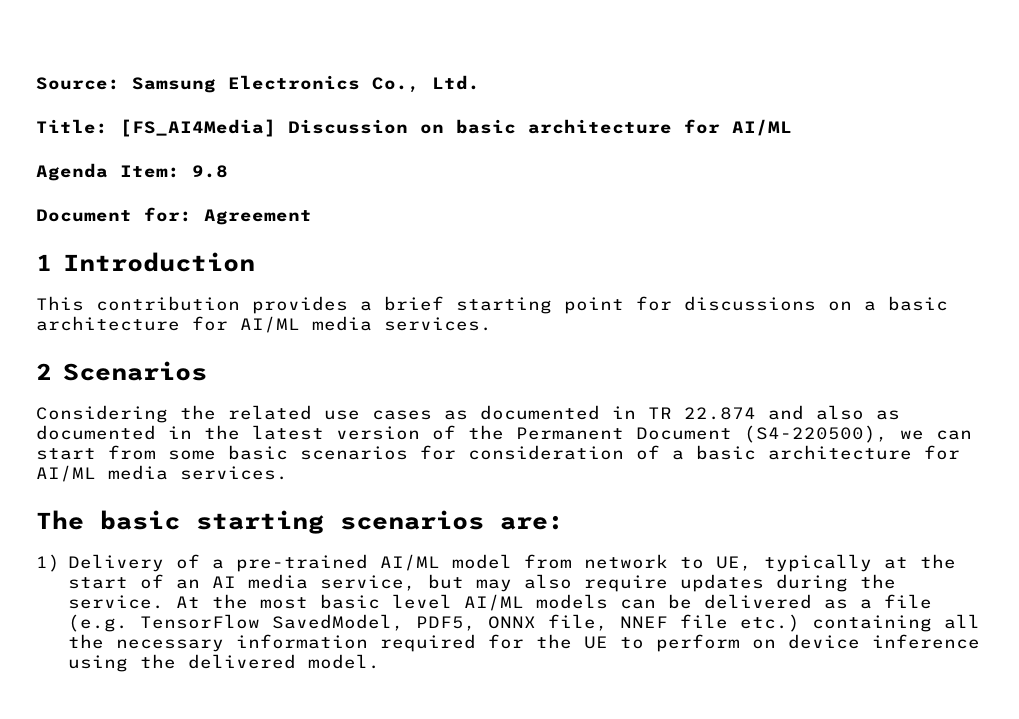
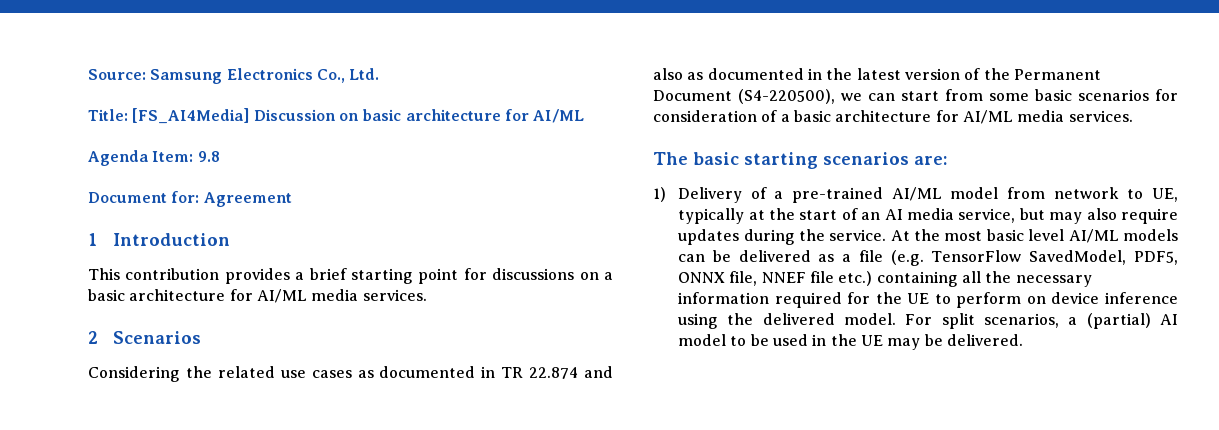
(381, 661) none -> [905,313,1178,329] [678,334,1024,350] For split scenarios, a (partial) AI model to be used in the UE may be delivered.

